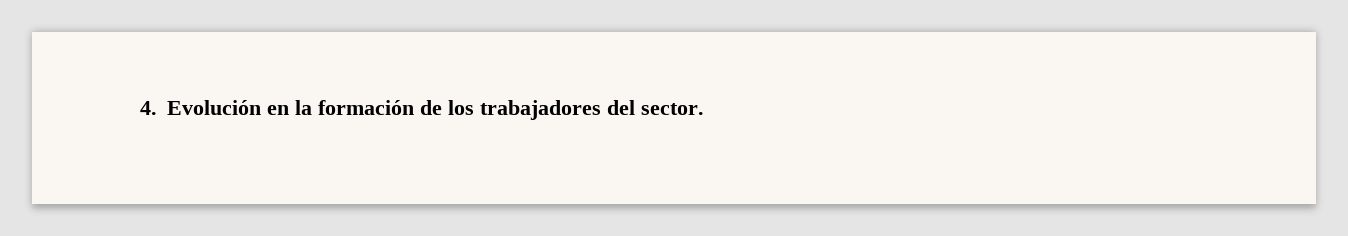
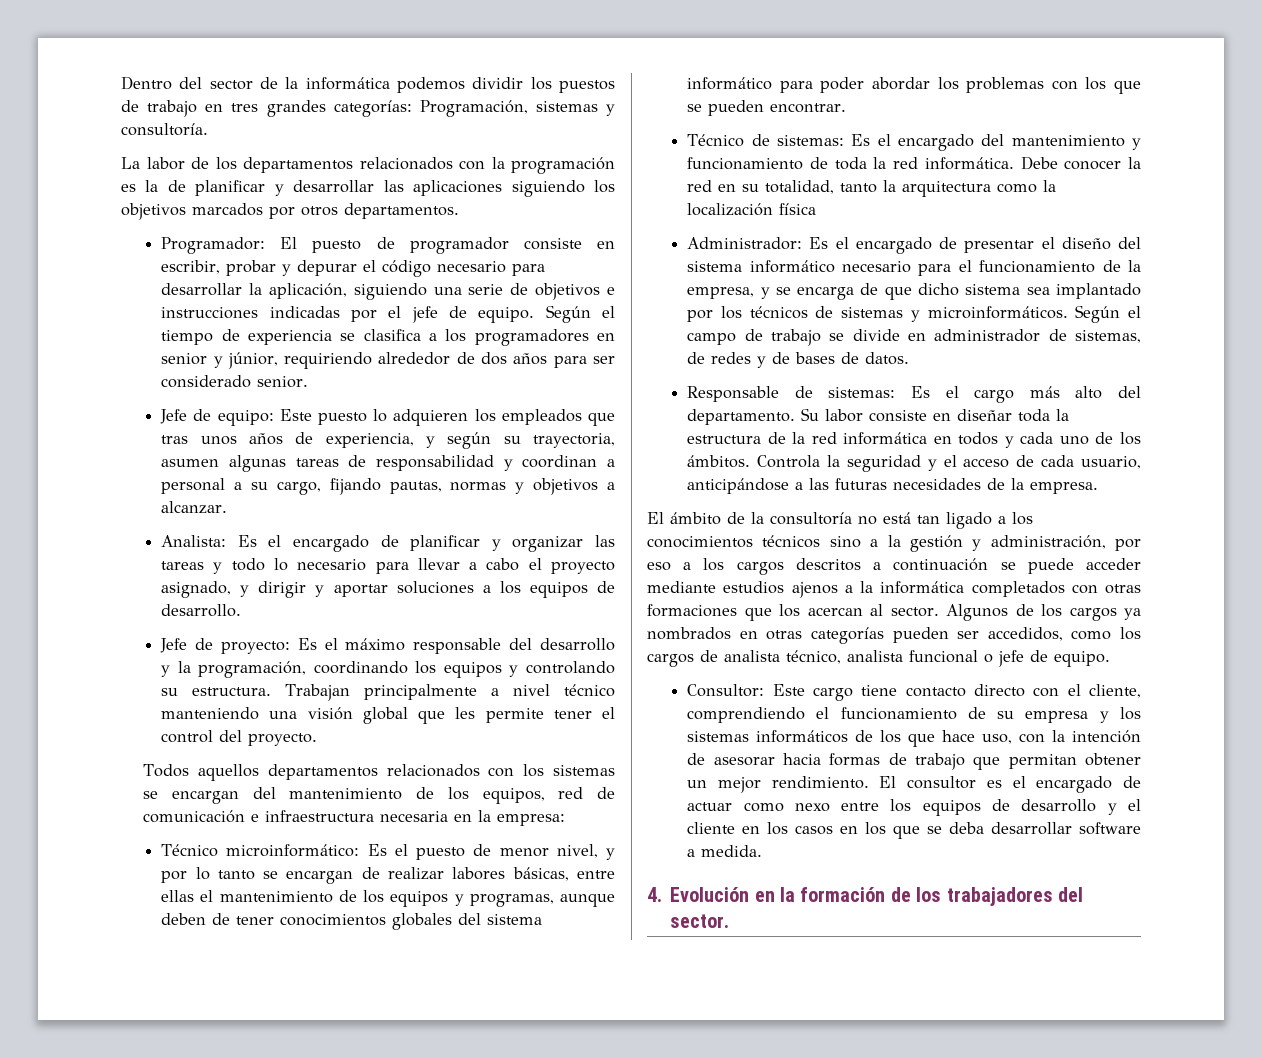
(140, 108) none -> [121,76,615,93] [121,100,615,117] [121,123,208,136] [121,157,615,174] [121,180,615,197] [121,203,459,220] [161,237,615,254] [161,260,546,277] [161,283,615,300] [161,305,615,323] [161,329,615,346] [161,352,615,369] [161,375,309,388] [160,409,615,426] [161,432,615,449] [161,455,615,472] [161,478,615,495] [161,501,228,514] [161,535,615,552] [161,558,615,574] [161,581,615,598] [161,604,242,617] [160,638,615,654] [161,661,615,678] [161,684,615,701] [161,707,615,724] [161,730,318,746] [143,764,615,781] [143,787,615,804] [143,810,566,826] [161,844,615,860] [161,867,615,884] [161,890,615,907] [161,913,543,930] [687,77,1141,94] [687,100,847,116] [687,134,1141,151] [687,156,1141,170] [687,180,1057,197] [687,203,817,216] [687,237,1141,254] [687,260,1141,276] [687,283,1141,300] [687,305,1141,323] [687,329,1141,346] [687,352,910,368] [687,386,1141,403] [687,408,1070,425] [687,432,1142,448] [687,455,1141,472] [687,478,1099,494] [647,512,1033,529] [647,535,1141,552] [647,558,1141,575] [647,581,1141,598] [647,604,1141,621] [647,627,1141,644] [647,650,1110,667] [687,684,1141,701] [687,707,1141,723] [687,730,1141,747] [687,753,1141,770] [687,776,1141,793] [687,799,1141,816] [687,822,1141,839] [687,845,763,857] Dentro del sector de la informática podemos dividir los puestos de trabajo en tres grandes categorías: Programación, sistemas y consultoría. // La labor de los departamentos relacionados con la programación es la de planificar y desarrollar las aplicaciones siguiendo los objetivos marcados por otros departamentos. // Programador: El puesto de programador consiste en escribir, probar y depurar el código necesario para desarrollar la aplicación, siguiendo una serie de objetivos e instrucciones indicadas por el jefe de equipo. Según el tiempo de experiencia se clasifica a los programadores en senior y júnior, requiriendo alrededor de dos años para ser considerado senior. // Jefe de equipo: Este puesto lo adquieren los empleados que tras unos años de experiencia, y según su trayectoria, asumen algunas tareas de responsabilidad y coordinan a personal a su cargo, fijando pautas, normas y objetivos a alcanzar. // Analista: Es el encargado de planificar y organizar las tareas y todo lo necesario para llevar a cabo el proyecto asignado, y dirigir y aportar soluciones a los equipos de desarrollo. // Jefe de proyecto: Es el máximo responsable del desarrollo y la programación, coordinando los equipos y controlando su estructura. Trabajan principalmente a nivel técnico manteniendo una visión global que les permite tener el control del proyecto. // Todos aquellos departamentos relacionados con los sistemas se encargan del mantenimiento de los equipos, red de comunicación e infraestructura necesaria en la empresa: // Técnico microinformático: Es el puesto de menor nivel, y por lo tanto se encargan de realizar labores básicas, entre ellas el mantenimiento de los equipos y programas, aunque deben de tener conocimientos globales del sistema informático para poder abordar los problemas con los que se pueden encontrar. // Técnico de sistemas: Es el encargado del mantenimiento y funcionamiento de toda la red informática. Debe conocer la red en su totalidad, tanto la arquitectura como la localización física // Administrador: Es el encargado de presentar el diseño del sistema informático necesario para el funcionamiento de la empresa, y se encarga de que dicho sistema sea implantado por los técnicos de sistemas y microinformáticos. Según el campo de trabajo se divide en administrador de sistemas, de redes y de bases de datos. // Responsable de sistemas: Es el cargo más alto del departamento. Su labor consiste en diseñar toda la estructura de la red informática en todos y cada uno de los ámbitos. Controla la seguridad y el acceso de cada usuario, anticipándose a las futuras necesidades de la empresa. // El ámbito de la consultoría no está tan ligado a los conocimientos técnicos sino a la gestión y administración, por eso a los cargos descritos a continuación se puede acceder mediante estudios ajenos a la informática completados con otras formaciones que los acercan al sector. Algunos de los cargos ya nombrados en otras categorías pueden ser accedidos, como los cargos de analista técnico, analista funcional o jefe de equipo. // Consultor: Este cargo tiene contacto directo con el cliente, comprendiendo el funcionamiento de su empresa y los sistemas informáticos de los que hace uso, con la intención de asesorar hacia formas de trabajo que permitan obtener un mejor rendimiento. El consultor es el encargado de actuar como nexo entre los equipos de desarrollo y el cliente en los casos en los que se deba desarrollar software a medida. //

